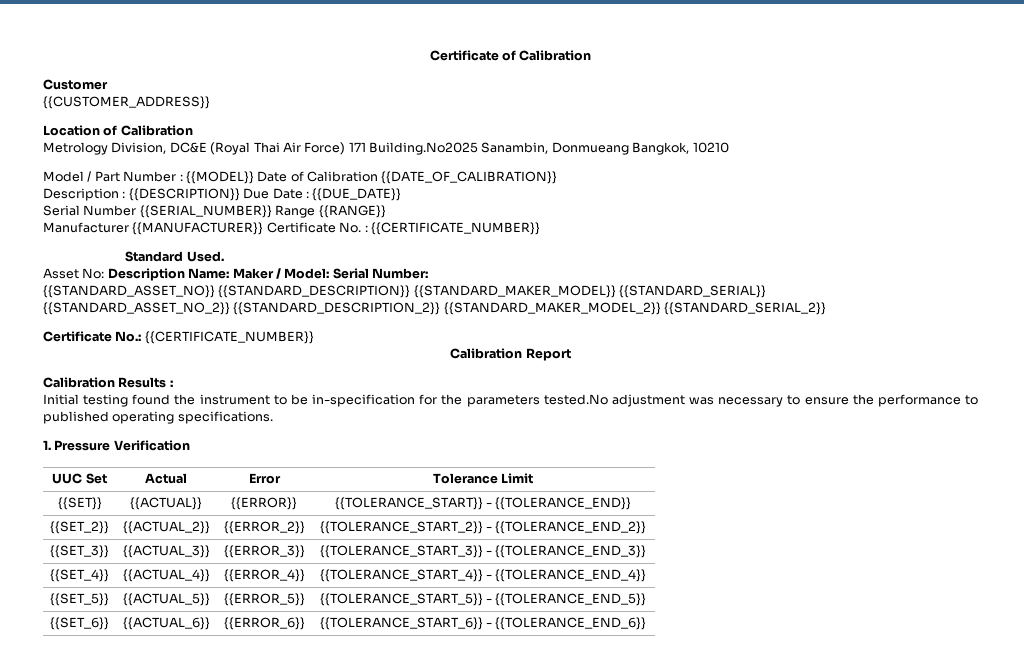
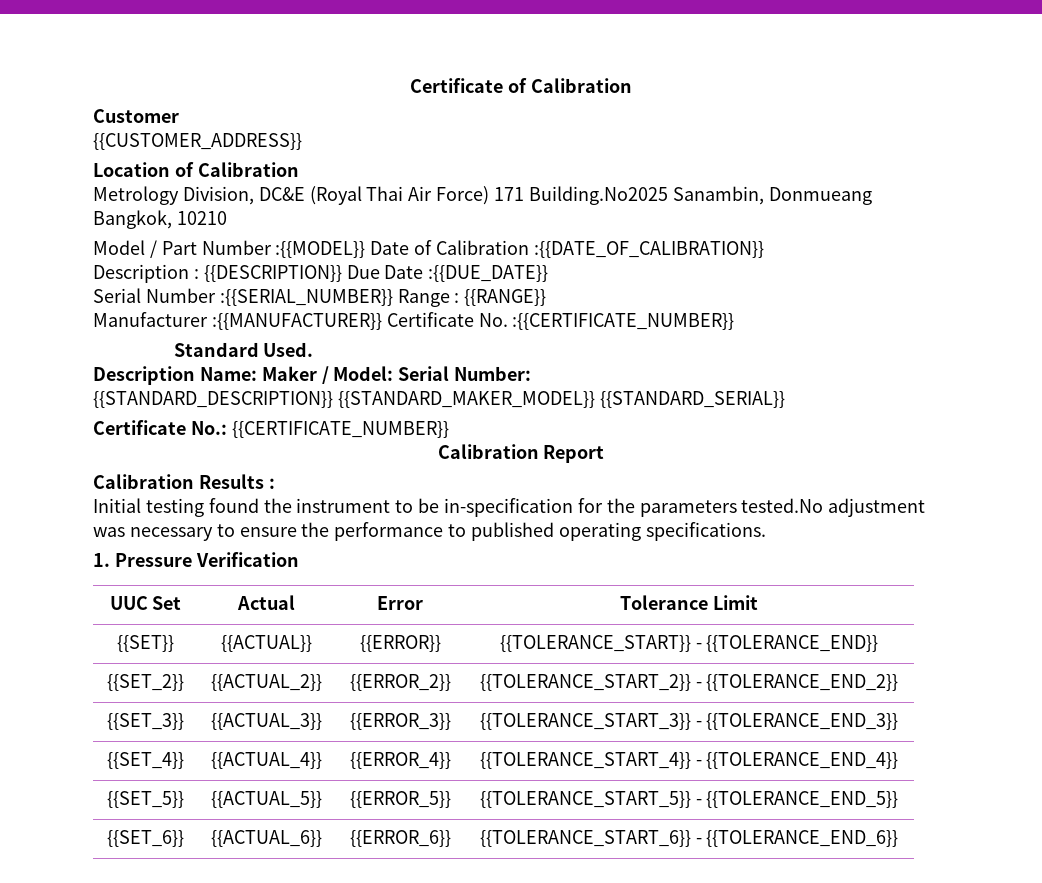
[179,171,254,184] : {{MODEL}} -> [275,241,366,258] :{{MODEL}}
[381,171,558,184] {{DATE_OF_CALIBRATION}} -> [533,241,764,258] :{{DATE_OF_CALIBRATION}}
[305,188,402,201] : {{DUE_DATE}} -> [428,265,549,282] :{{DUE_DATE}}
[139,205,316,218] {{SERIAL_NUMBER}} Range -> [219,289,460,307] :{{SERIAL_NUMBER}} Range :
[132,222,264,235] {{MANUFACTURER}} -> [211,313,382,330] :{{MANUFACTURER}}
[364,222,540,235] : {{CERTIFICATE_NUMBER}} -> [512,313,735,330] :{{CERTIFICATE_NUMBER}}
[43,268,105,279] Asset No: -> (314, 349) none
[43,285,215,298] {{STANDARD_ASSET_NO}} -> (532, 373) none
[43,302,827,315] // {{STANDARD_ASSET_NO_2}} {{STANDARD_DESCRIPTION_2}} {{STANDARD_MAKER_MODEL_2}} {{STANDARD_SERIAL_2}} -> (785, 399) none

